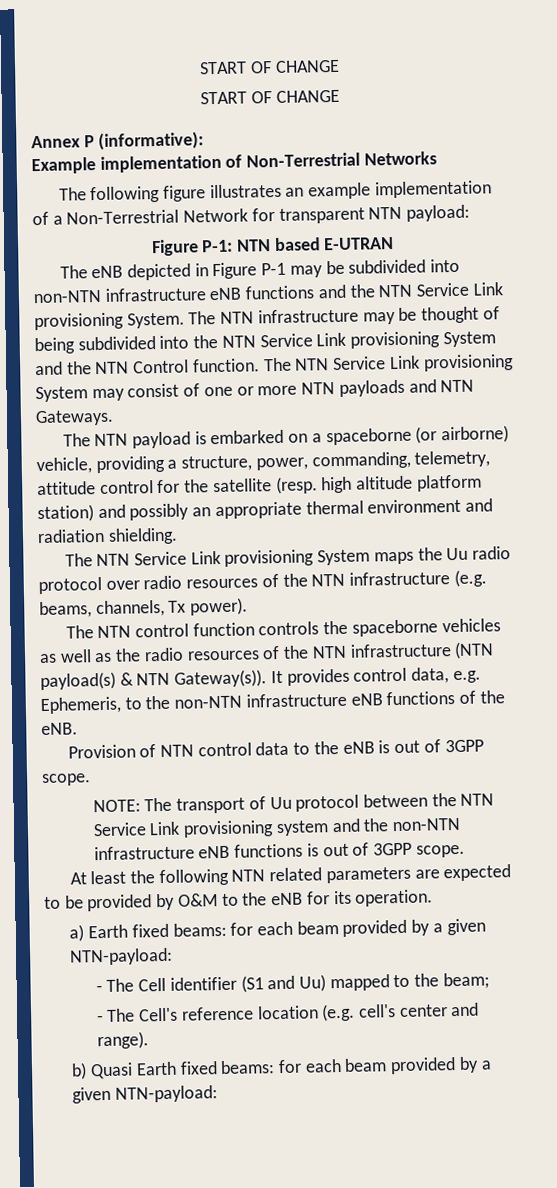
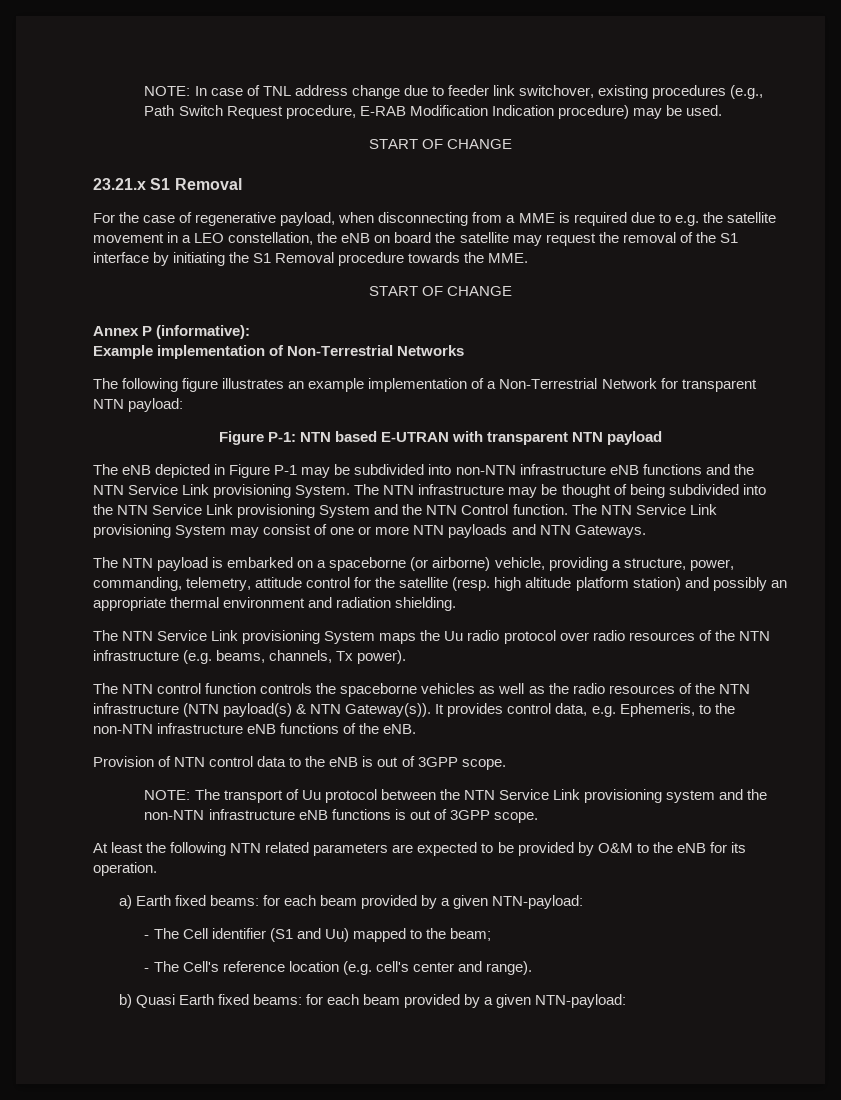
[199,59,340,75] START OF CHANGE -> [144,85,764,99] [144,105,722,119] [368,139,513,149] [93,178,242,190] [93,212,776,226] [93,232,738,246] [93,252,529,266] NOTE: In case of TNL address change due to feeder link switchover, existing procedures (e.g., Path Switch Request procedure, E-RAB Modification Indication procedure) may be used. // START OF CHANGE // 23.21.x S1 Removal // For the case of regenerative payload, when disconnecting from a MME is required due to e.g. the satellite movement in a LEO constellation, the eNB on board the satellite may request the removal of the S1 interface by initiating the S1 Removal procedure towards the MME.
(395, 243) none -> [452,431,663,445] with transparent NTN payload

